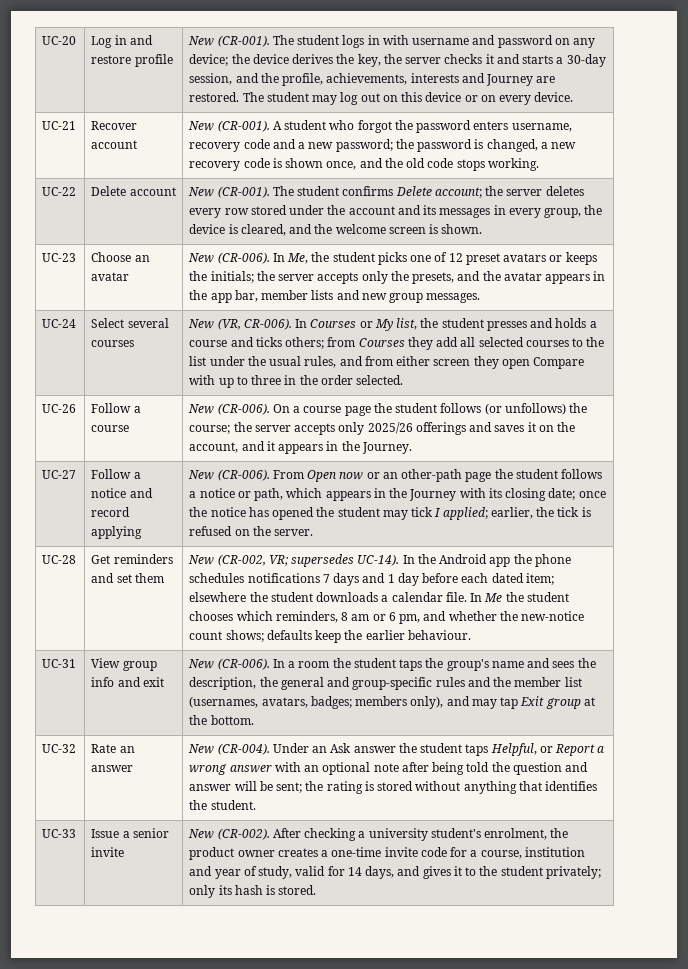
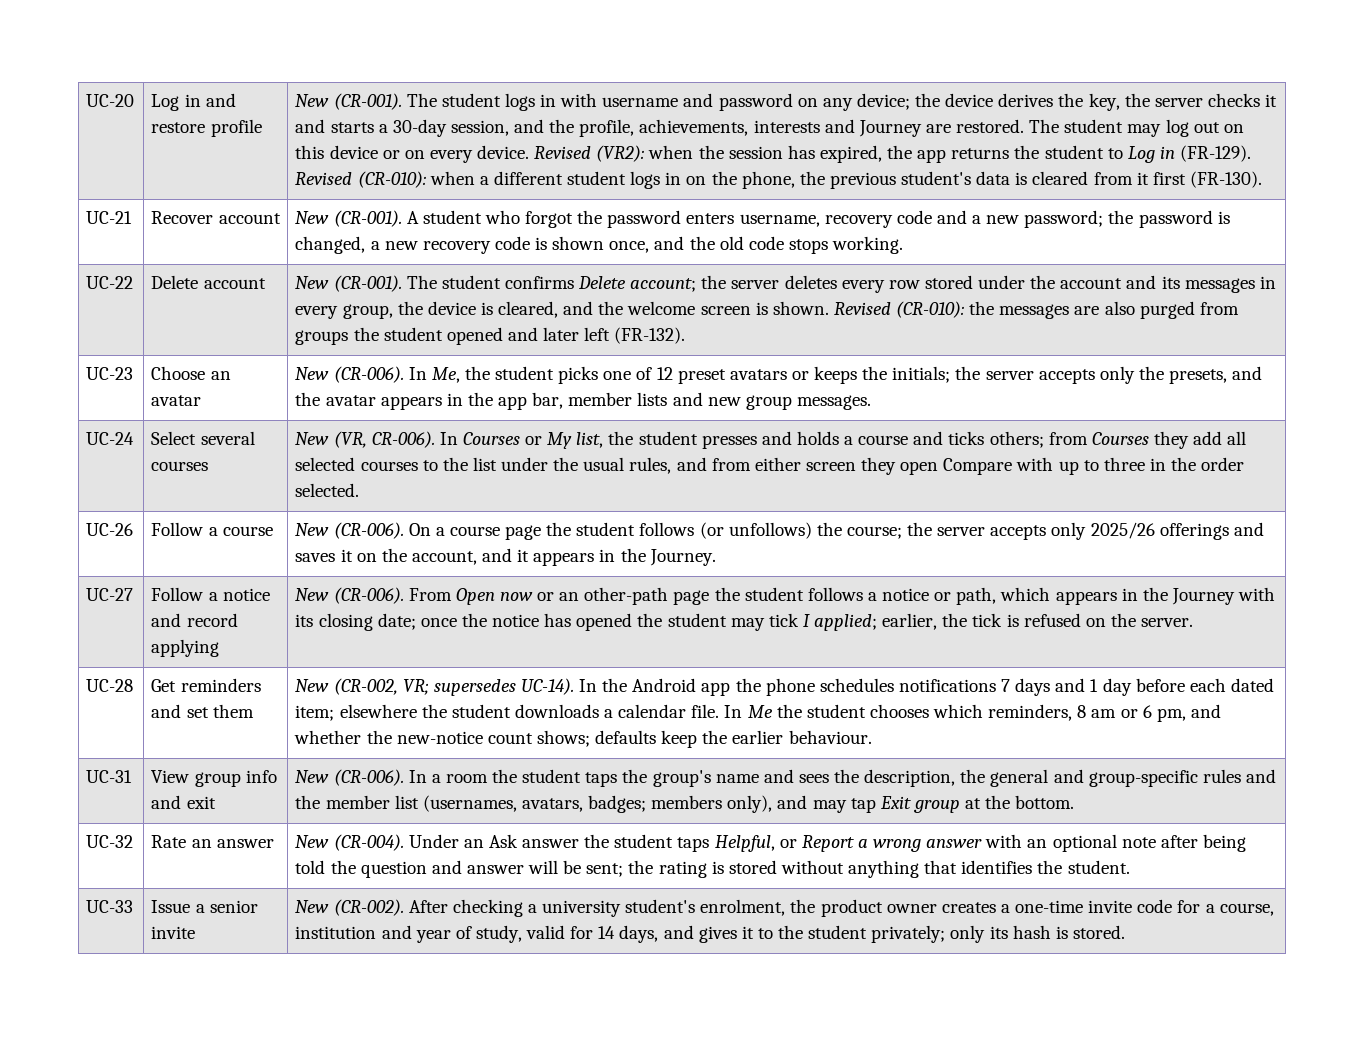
(574, 97) none -> [534,145,1252,163] [295,171,1262,189] Revised (VR2): when the session has expired, the app returns the student to Log in (FR-129). Revised (CR-010): when a different student logs in on the phone, the previous student's data is cleared from it first (FR-130).
(483, 229) none -> [833,301,1239,319] [295,327,686,345] Revised (CR-010): the messages are also purged from groups the student opened and later left (FR-132).

